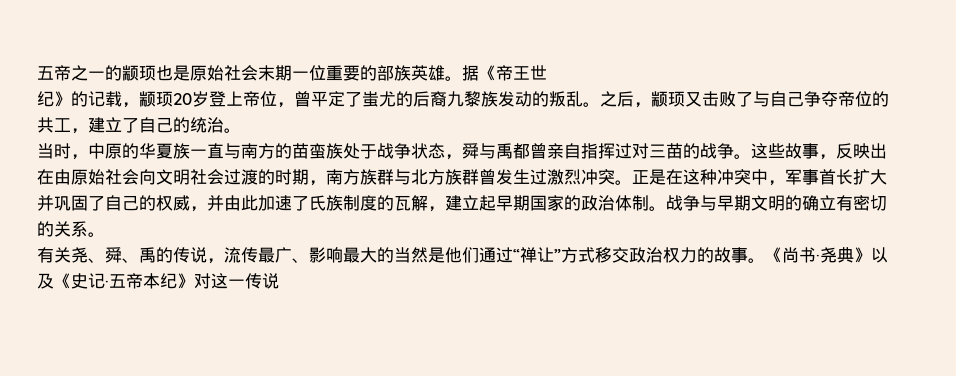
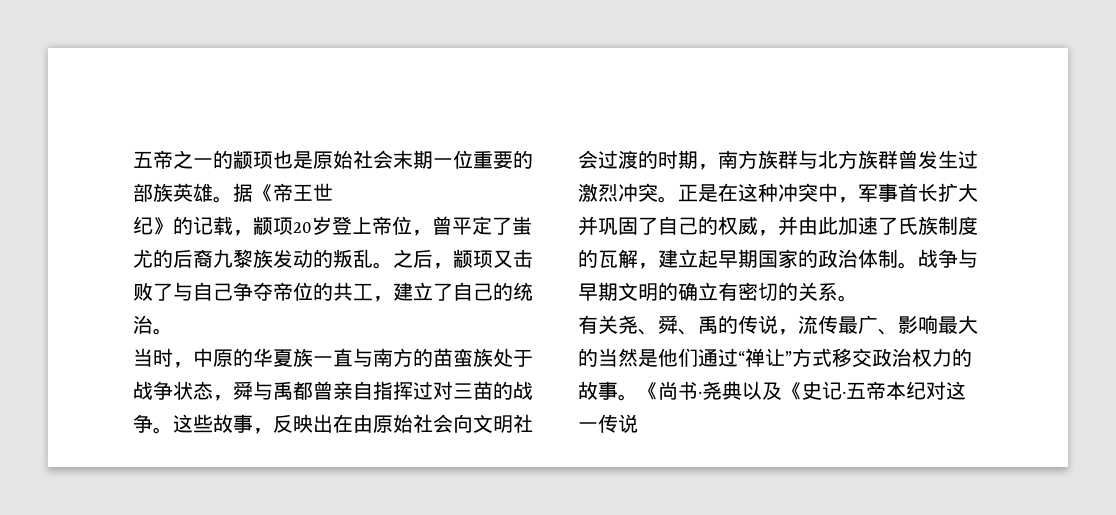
[156,91,173,107] 顼 -> [273,217,293,235] 项
[854,247,871,263] 》 -> (742, 390) none
[177,273,194,289] 》 -> (926, 390) none

